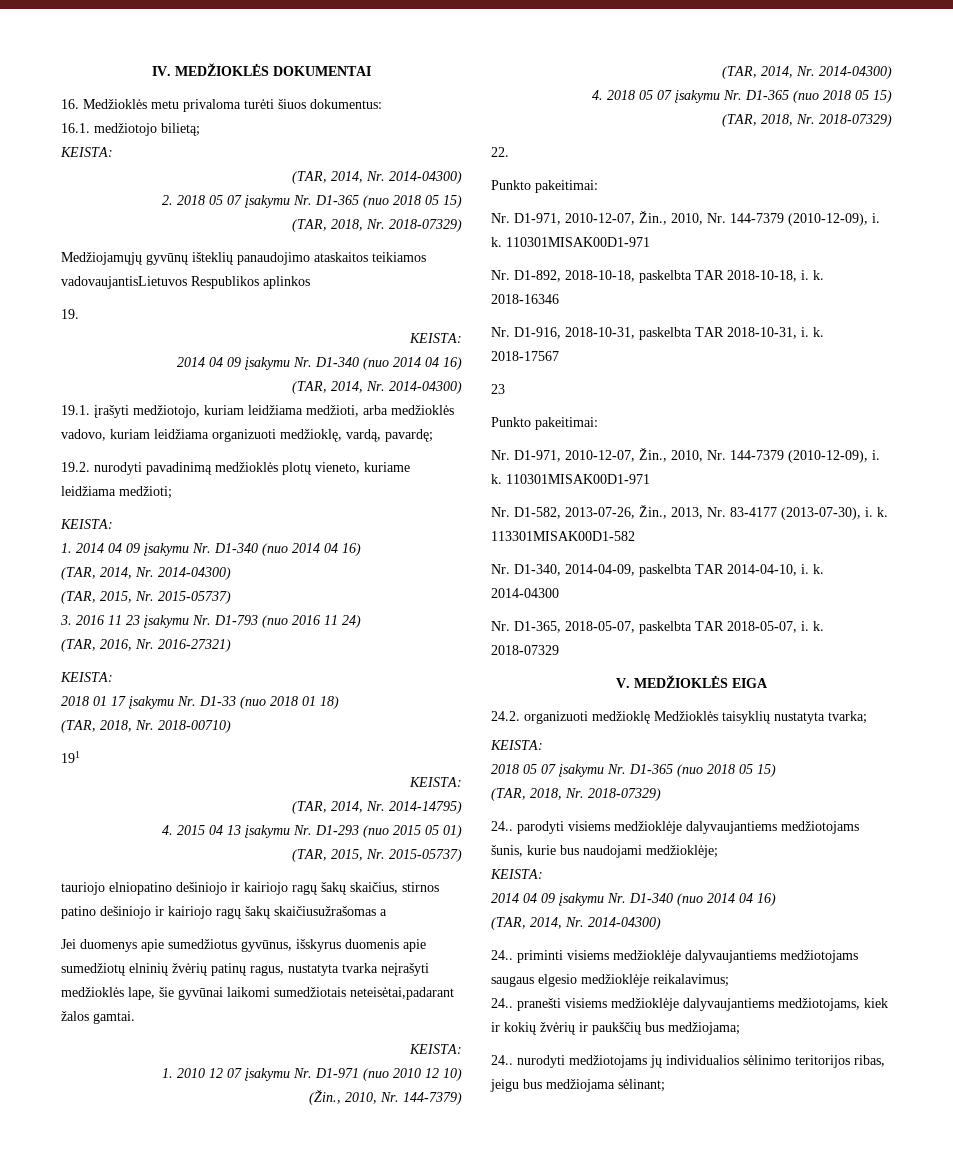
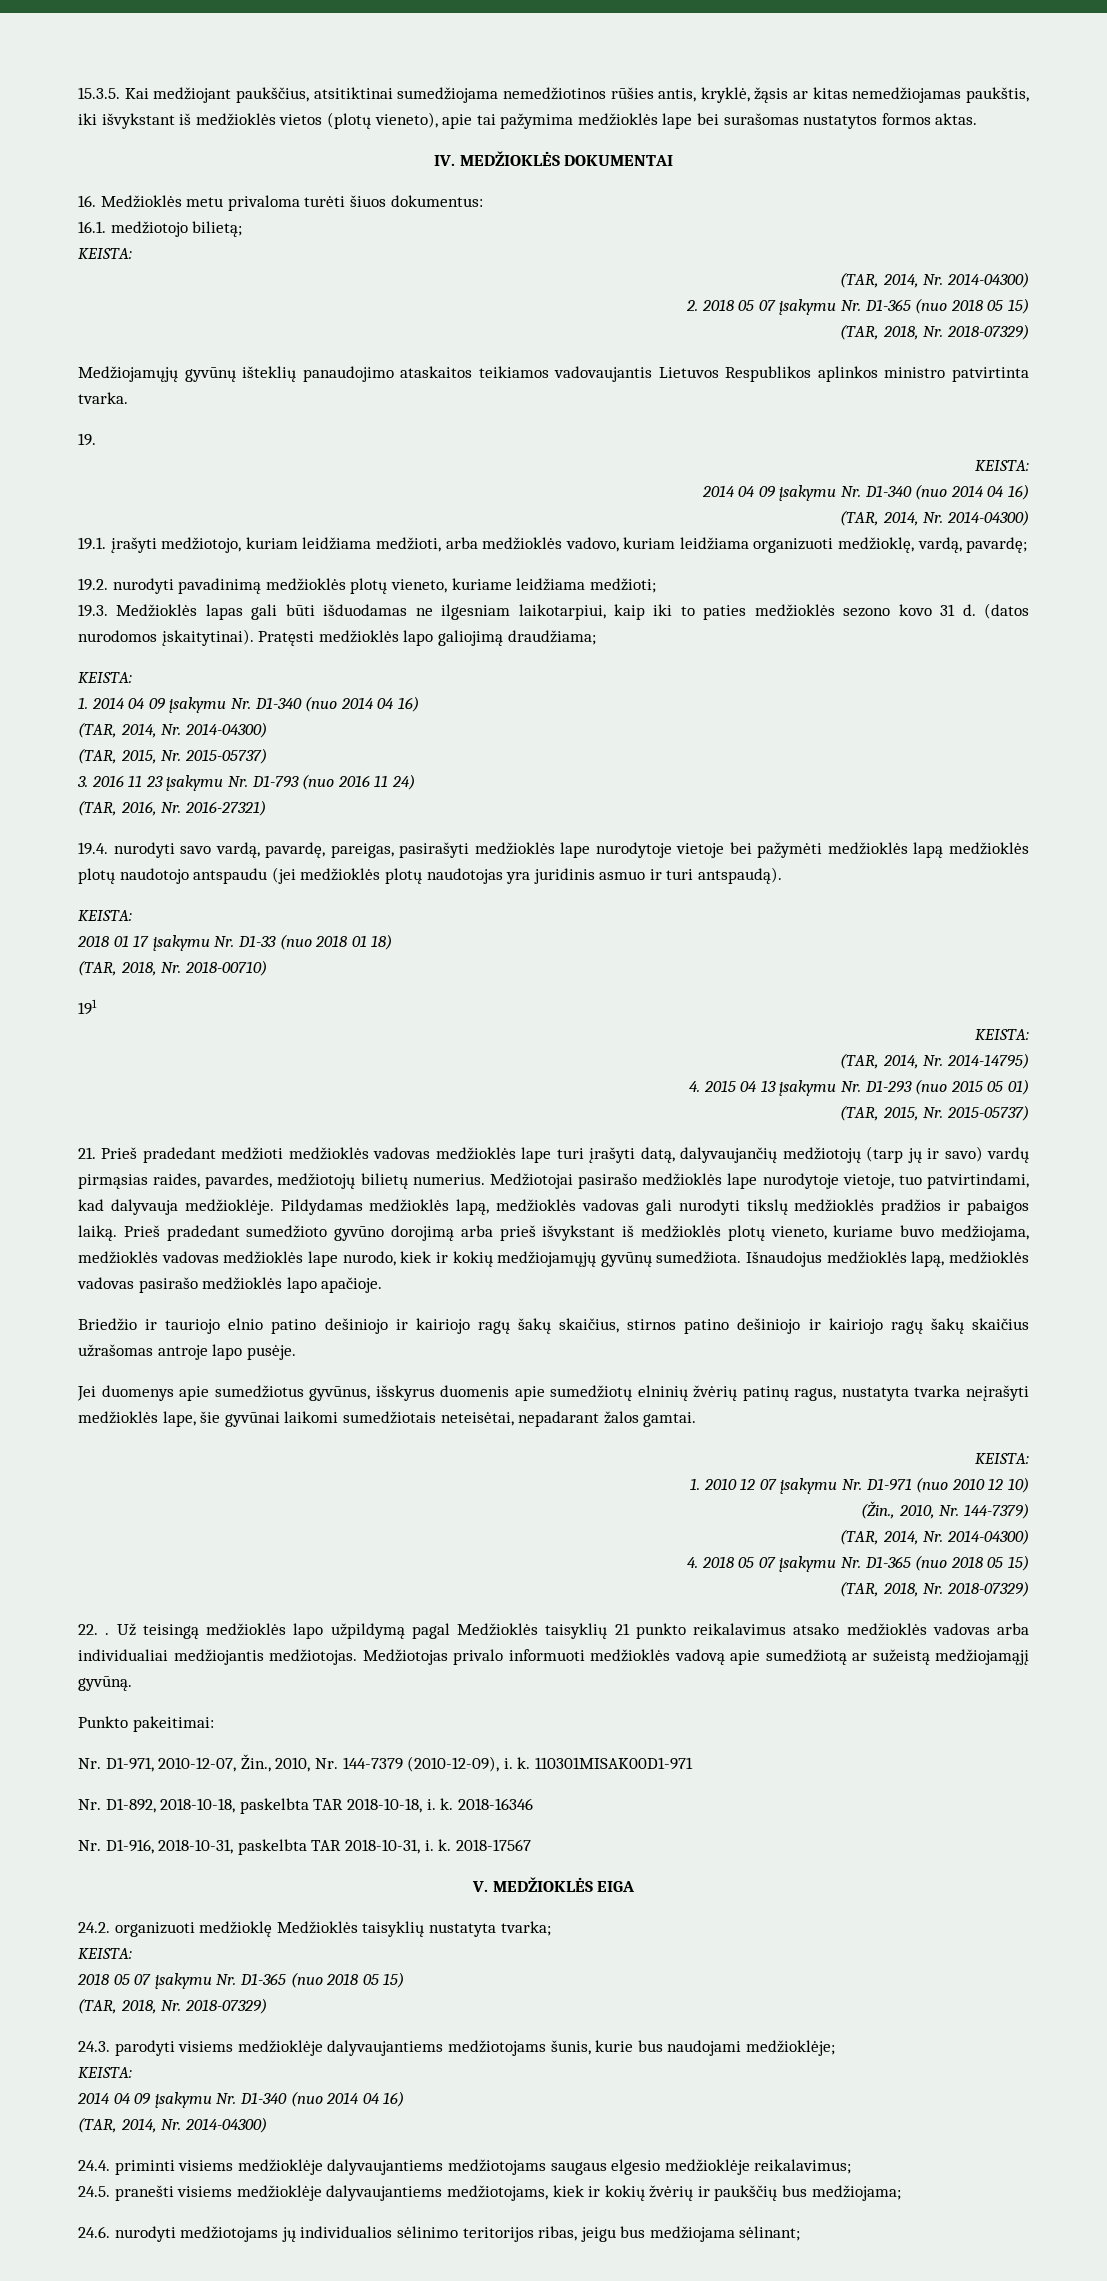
(152, 71) none -> [78,87,1029,103] [78,112,978,129] 15.3.5. Kai medžiojant paukščius, atsitiktinai sumedžiojama nemedžiotinos rūšies antis, kryklė, žąsis ar kitas nemedžiojamas paukštis, iki išvykstant iš medžioklės vietos (plotų vieneto), apie tai pažymima medžioklės lape bei surašomas nustatytos formos aktas. //
[61,276,187,289] vadovaujantisLietuvos -> [554,366,719,382] vadovaujantis Lietuvos
(310, 282) none -> [884,367,1029,382] [78,392,128,404] ministro patvirtinta tvarka.
(172, 492) none -> [78,603,1030,620] [78,629,596,646] // 19.3. Medžioklės lapas gali būti išduodamas ne ilgesniam laikotarpiui, kaip iki to paties medžioklės sezono kovo 31 d. (datos nurodomos įskaitytinai). Pratęsti medžioklės lapo galiojimą draudžiama;
(231, 645) none -> [78,842,1029,858] [78,867,783,884] // 19.4. nurodyti savo vardą, pavardę, pareigas, pasirašyti medžioklės lape nurodytoje vietoje bei pažymėti medžioklės lapą medžioklės plotų naudotojo antspaudu (jei medžioklės plotų naudotojas yra juridinis asmuo ir turi antspaudą).
[61,882,172,895] tauriojo elniopatino -> [78,1146,1029,1163] [78,1173,1029,1189] [78,1199,1029,1215] [78,1225,1029,1241] [78,1251,1029,1267] [77,1277,383,1293] [78,1318,317,1334] 21. Prieš pradedant medžioti medžioklės vadovas medžioklės lape turi įrašyti datą, dalyvaujančių medžiotojų (tarp jų ir savo) vardų pirmąsias raides, pavardes, medžiotojų bilietų numerius. Medžiotojai pasirašo medžioklės lape nurodytoje vietoje, tuo patvirtindami, kad dalyvauja medžioklėje. Pildydamas medžioklės lapą, medžioklės vadovas gali nurodyti tikslų medžioklės pradžios ir pabaigos laiką. Prieš pradedant sumedžioto gyvūno dorojimą arba prieš išvykstant iš medžioklės plotų vieneto, kuriame buvo medžiojama, medžioklės vadovas medžioklės lape nurodo, kiek ir kokių medžiojamųjų gyvūnų sumedžiota. Išnaudojus medžioklės lapą, medžioklės vadovas pasirašo medžioklės lapo apačioje. // Briedžio ir tauriojo elnio patino
[274,906,387,916] skaičiusužrašomas a -> [971,1318,1029,1330] [78,1344,296,1360] skaičius užrašomas antroje lapo pusėje.
[350,987,454,1000] neteisėtai,padarant -> [440,1411,600,1427] neteisėtai, nepadarant
(509, 152) none -> [105,1623,1029,1639] [78,1649,1029,1665] [78,1676,132,1691] . Už teisingą medžioklės lapo užpildymą pagal Medžioklės taisyklių 21 punkto reikalavimus atsako medžioklės vadovas arba individualiai medžiojantis medžiotojas. Medžiotojas privalo informuoti medžioklės vadovą apie sumedžiotą ar sužeistą medžiojamąjį gyvūną.
[491,384,505,394] [491,417,598,430] [491,448,880,463] [491,474,650,484] [491,505,888,520] [491,531,635,541] [491,564,824,577] [491,588,559,598] [491,621,824,634] [491,645,559,655] // 23 // Punkto pakeitimai: // Nr. D1-971, 2010-12-07, Žin., 2010, Nr. 144-7379 (2010-12-09), i. k. 110301MISAK00D1-971 // Nr. D1-582, 2013-07-26, Žin., 2013, Nr. 83-4177 (2013-07-30), i. k. 113301MISAK00D1-582 // Nr. D1-340, 2014-04-09, paskelbta TAR 2014-04-10, i. k. 2014-04300 // Nr. D1-365, 2018-05-07, paskelbta TAR 2018-05-07, i. k. 2018-07329 -> (531, 1845) none
[491,821,513,831] 24.. -> [78,2041,110,2052] 24.3.
[491,950,513,960] 24.. -> [78,2160,110,2171] 24.4.
[491,998,513,1008] 24.. -> [78,2186,110,2197] 24.5.
[491,1055,513,1065] 24.. -> [78,2226,110,2238] 24.6.

